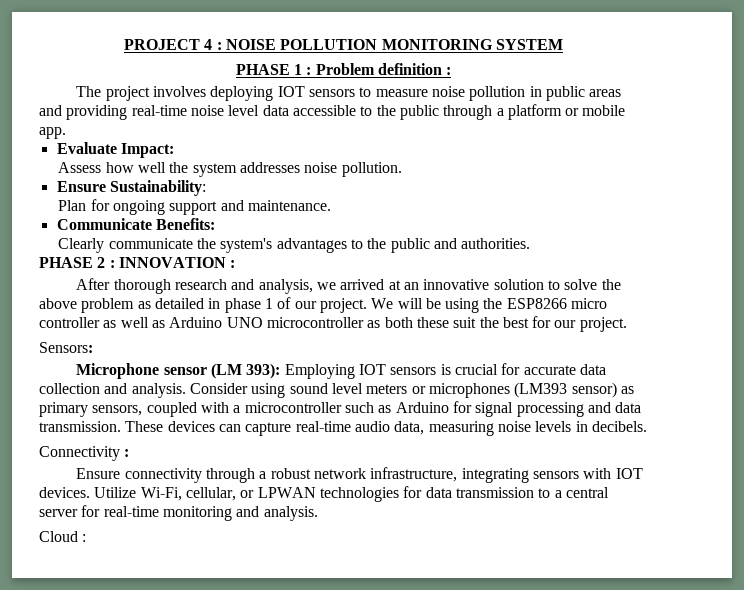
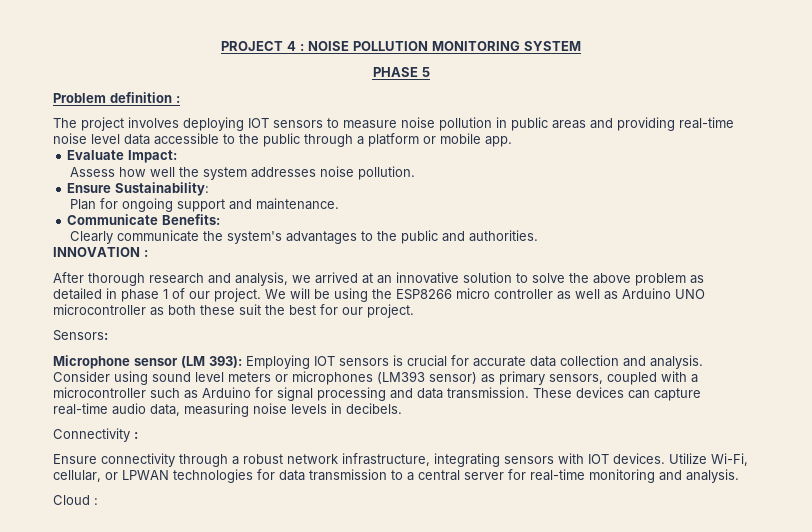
[294,64,312,75] 1 : -> [421,67,430,77] 5 //
[39,257,115,268] PHASE 2 : -> (538, 236) none

